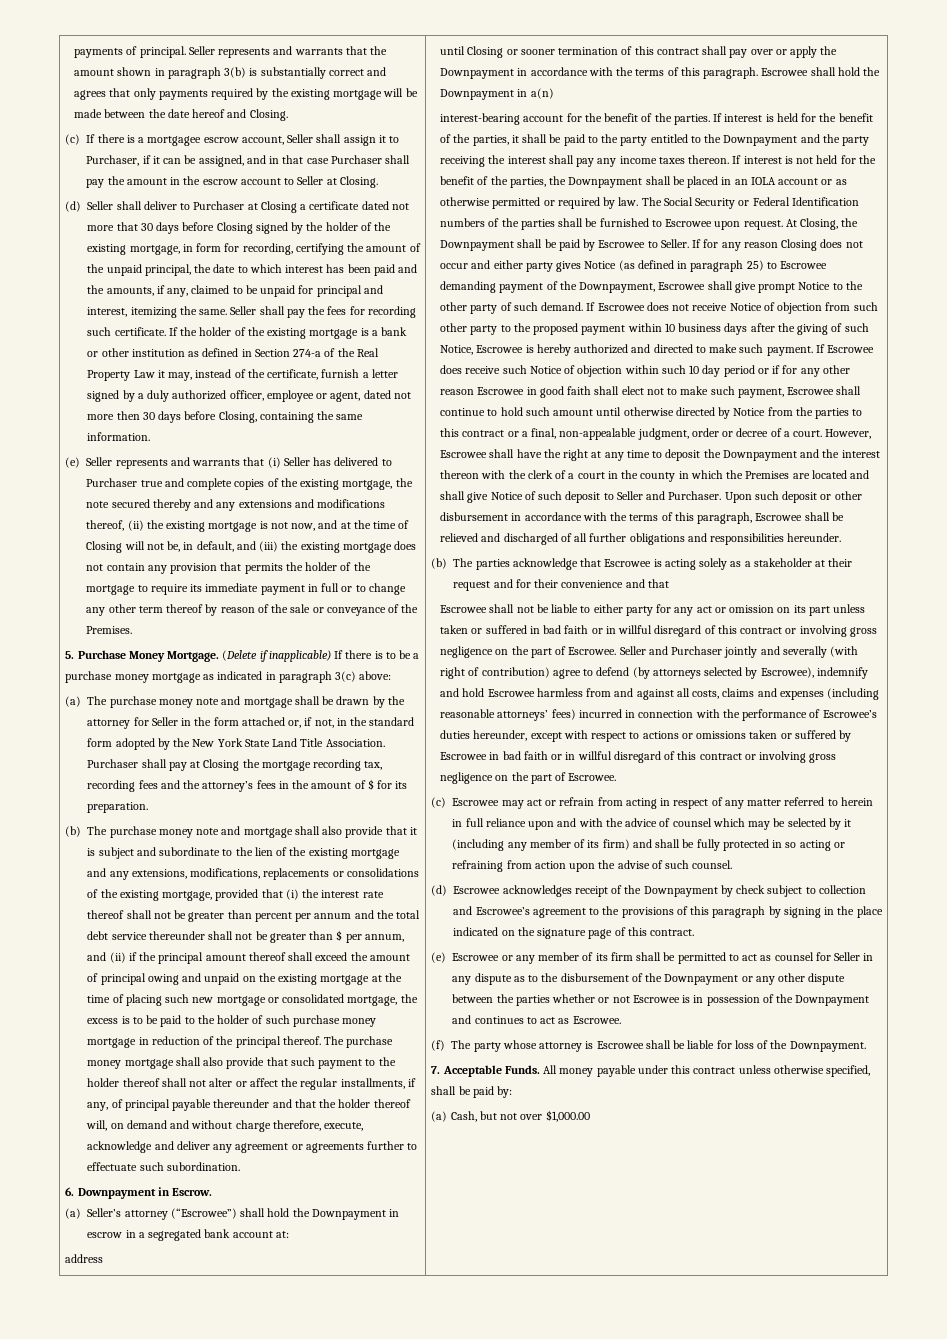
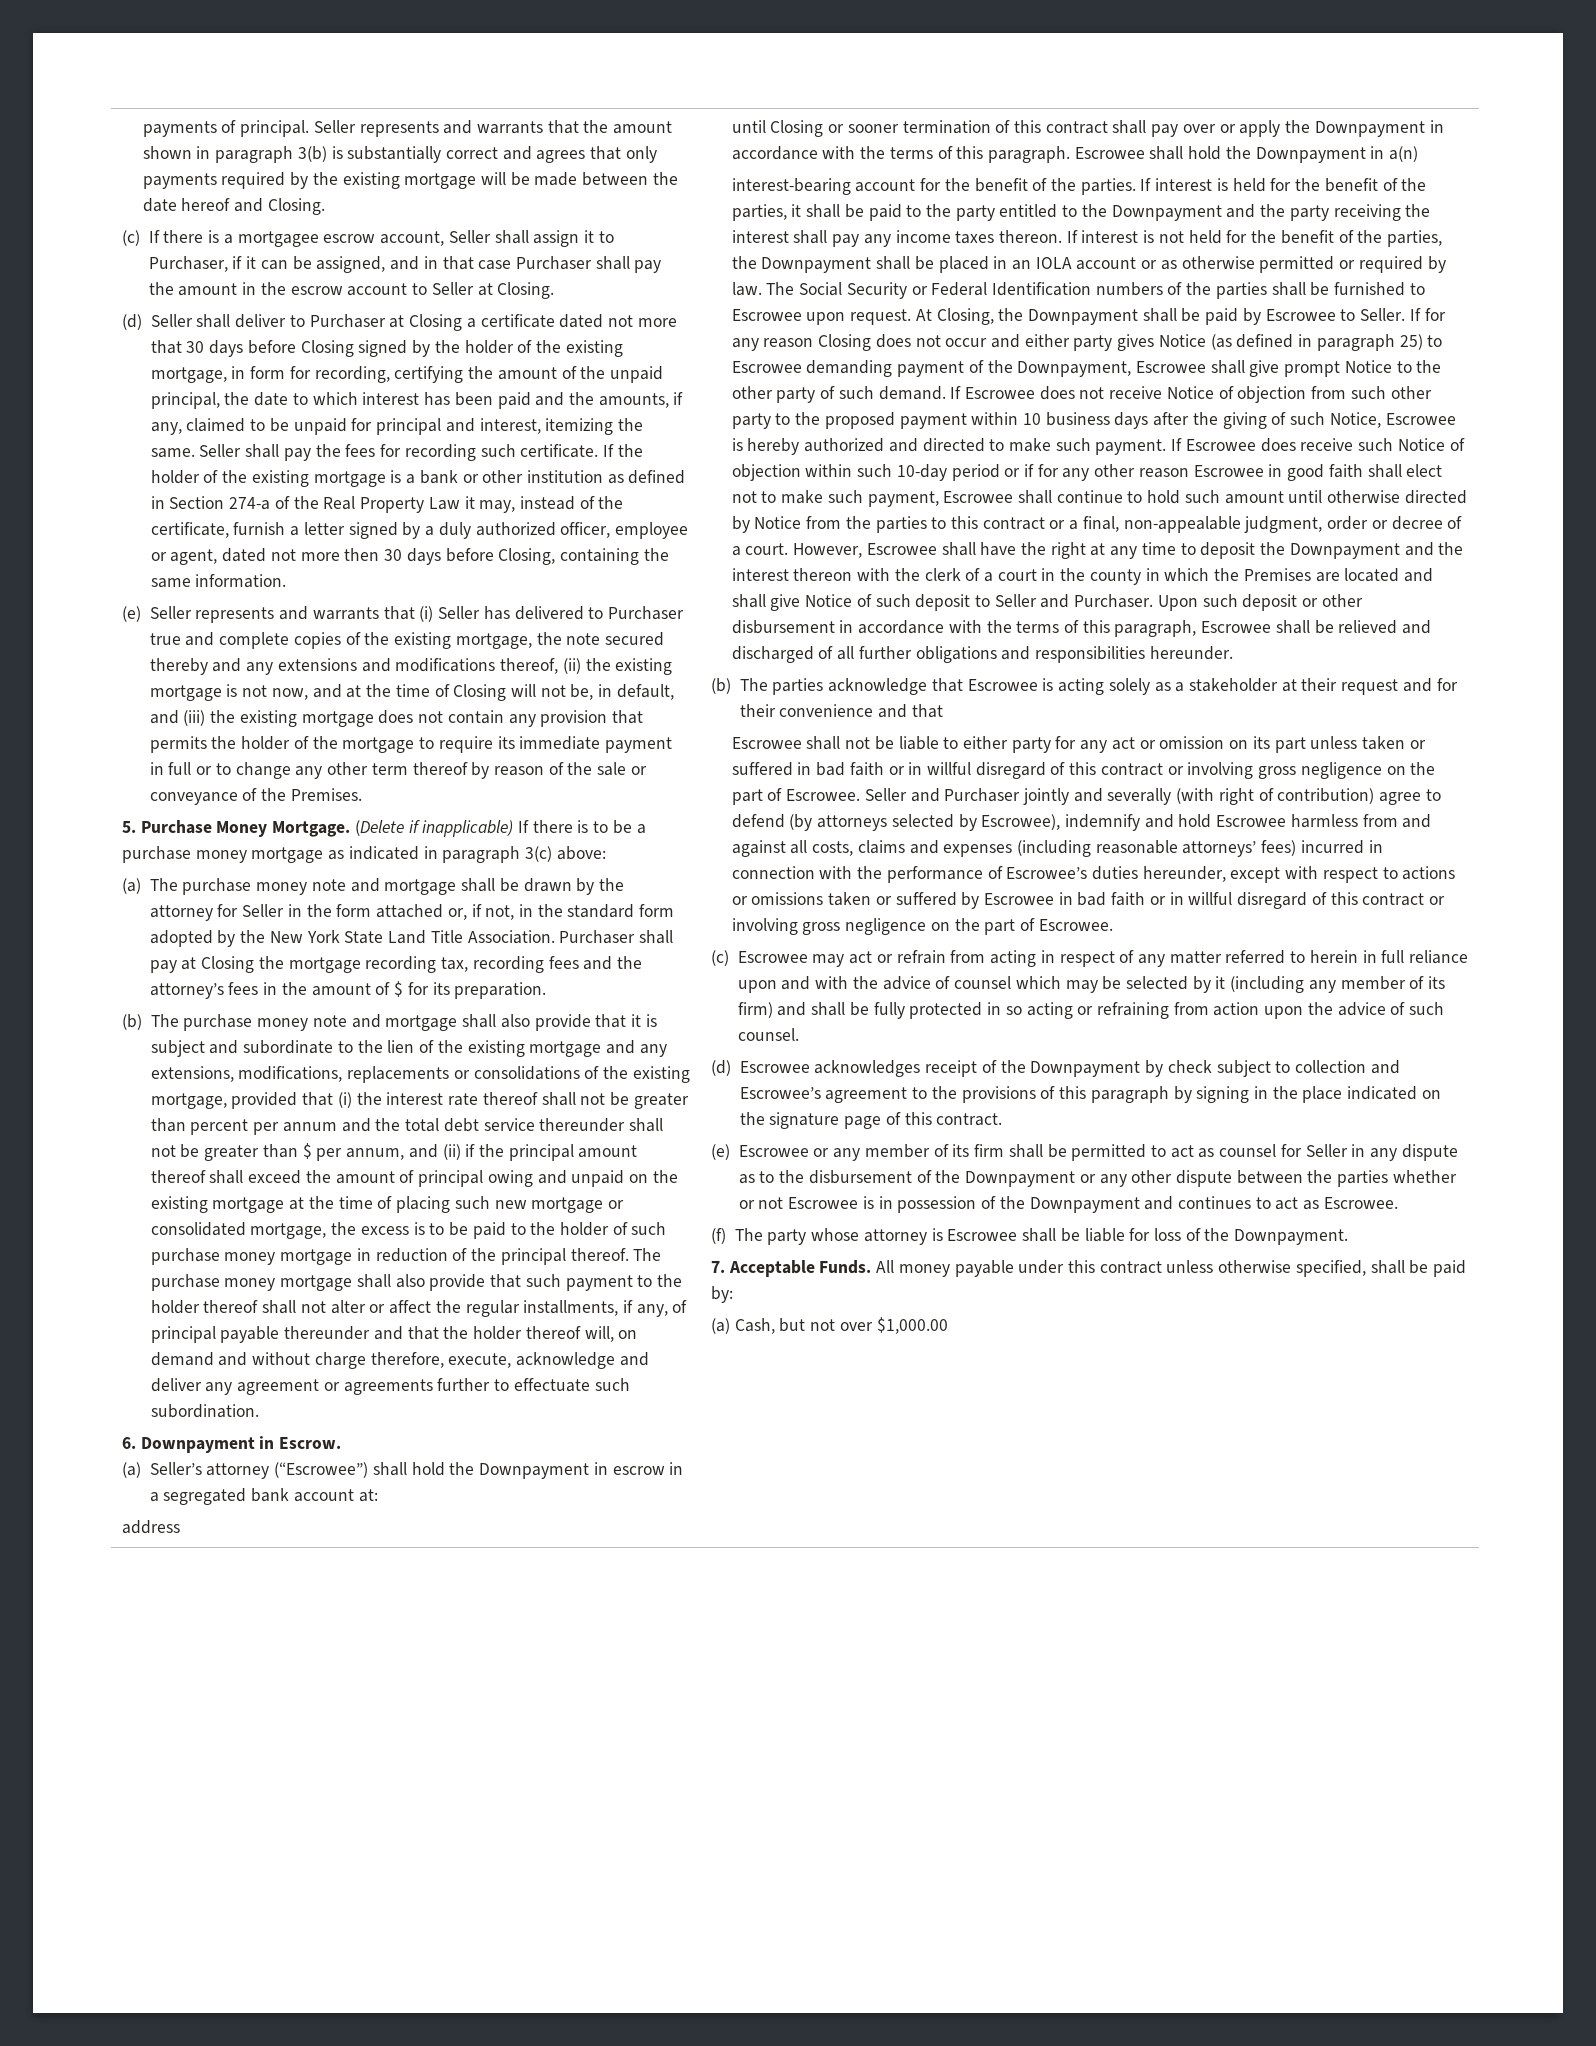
[689,365,721,377] 10 day -> [896,464,947,481] 10-day
[617,860,650,869] advise -> [1337,1002,1386,1016] advice

